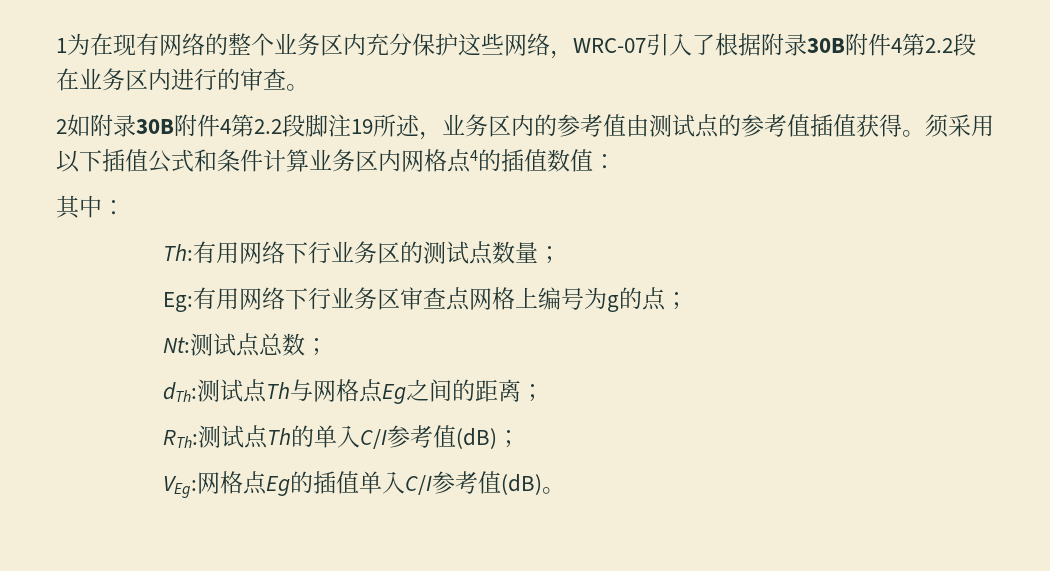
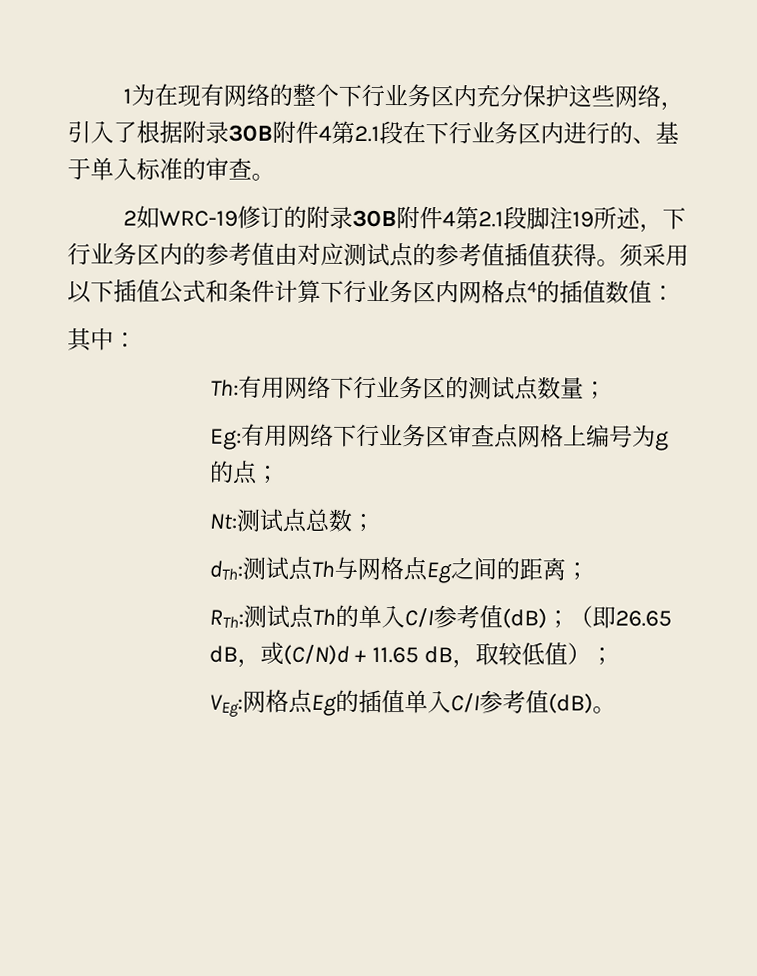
(274, 44) none -> [338,83,386,108] 下行
[573,38,646,53] WRC-07 -> (685, 106) none
[925,33,976,56] [56,68,79,91] 2.2段在 -> [354,121,472,145] 2.1段在下行
(240, 79) none -> [632,121,679,144] [67,157,206,181] 、基于单入标准的
[90,114,282,137] 附录30B附件4第2.2 -> [159,205,505,230] WRC-19修订的附录30B附件4第2.1
(442, 135) none -> [662,207,687,230] [67,242,91,266] 下行
(649, 125) none -> [297,242,344,266] 对应
(309, 160) none -> [320,279,367,303] 下行
(521, 439) none -> [568,605,672,629] [208,641,615,669] （即26.65 dB，或(C/N)d + 11.65 dB，取较低值）；

